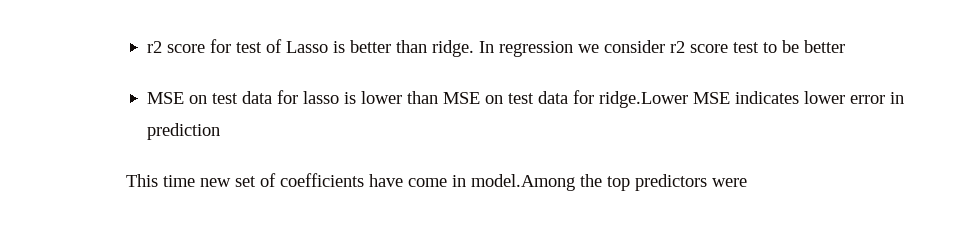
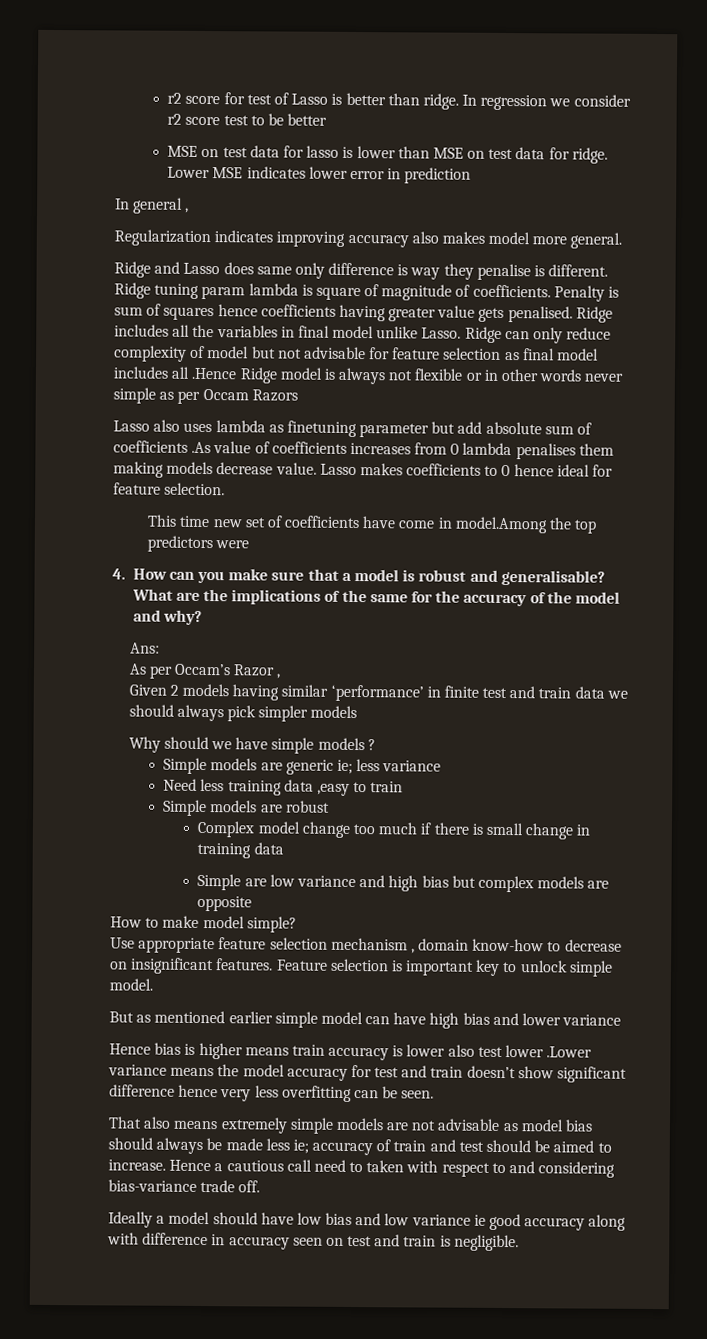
[598,91,688,108] ridge.Lower -> [571,147,608,164] [167,166,211,179] ridge. Lower
(220, 131) none -> [115,197,190,214] [114,229,623,249] [114,261,609,281] [114,282,620,302] [114,303,613,323] [114,324,612,344] [114,345,600,362] [113,366,624,385] [113,387,298,404] [113,419,593,438] [113,440,614,460] [113,461,614,478] [113,482,226,496] // In general , // Regularization indicates improving accuracy also makes model more general. // Ridge and Lasso does same only difference is way they penalise is different. Ridge tuning param lambda is square of magnitude of coefficients. Penalty is sum of squares hence coefficients having greater value gets penalised. Ridge includes all the variables in final model unlike Lasso. Ridge can only reduce complexity of model but not advisable for feature selection as final model includes all .Hence Ridge model is always not flexible or in other words never simple as per Occam Razors // Lasso also uses lambda as finetuning parameter but add absolute sum of coefficients .As value of coefficients increases from 0 lambda penalises them making models decrease value. Lasso makes coefficients to 0 hence ideal for feature selection.
(748, 182) none -> [112,568,605,586] [131,588,620,607] [132,609,202,625] [129,642,160,654] [128,663,281,679] [128,683,628,702] [128,704,358,722] [128,736,376,754] [163,757,442,775] [163,778,404,796] [163,799,330,817] [197,820,591,840] [197,842,284,859] [197,873,610,893] [197,895,253,912] [110,915,297,933] [110,937,622,954] [110,957,613,977] [109,978,153,991] [109,1010,622,1029] [109,1042,593,1061] [108,1064,628,1083] [109,1084,435,1102] [108,1116,594,1134] [108,1137,612,1156] [108,1159,616,1178] [108,1179,261,1193] [108,1211,627,1231] [107,1232,519,1252] // 4. How can you make sure that a model is robust and generalisable? What are the implications of the same for the accuracy of the model and why? // Ans: // As per Occam’s Razor , // Given 2 models having similar ‘performance’ in finite test and train data we should always pick simpler models // Why should we have simple models ? // Simple models are generic ie; less variance // Need less training data ,easy to train // Simple models are robust // Complex model change too much if there is small change in training data // Simple are low variance and high bias but complex models are opposite // How to make model simple? // Use appropriate feature selection mechanism , domain know-how to decrease on insignificant features. Feature selection is important key to unlock simple model. // But as mentioned earlier simple model can have high bias and lower variance // Hence bias is higher means train accuracy is lower also test lower .Lower variance means the model accuracy for test and train doesn’t show significant difference hence very less overfitting can be seen. // That also means extremely simple models are not advisable as model bias should always be made less ie; accuracy of train and test should be aimed to increase. Hence a cautious call need to taken with respect to and considering bias-variance trade off. // Ideally a model should have low bias and low variance ie good accuracy along with difference in accuracy seen on test and train is negligible.

